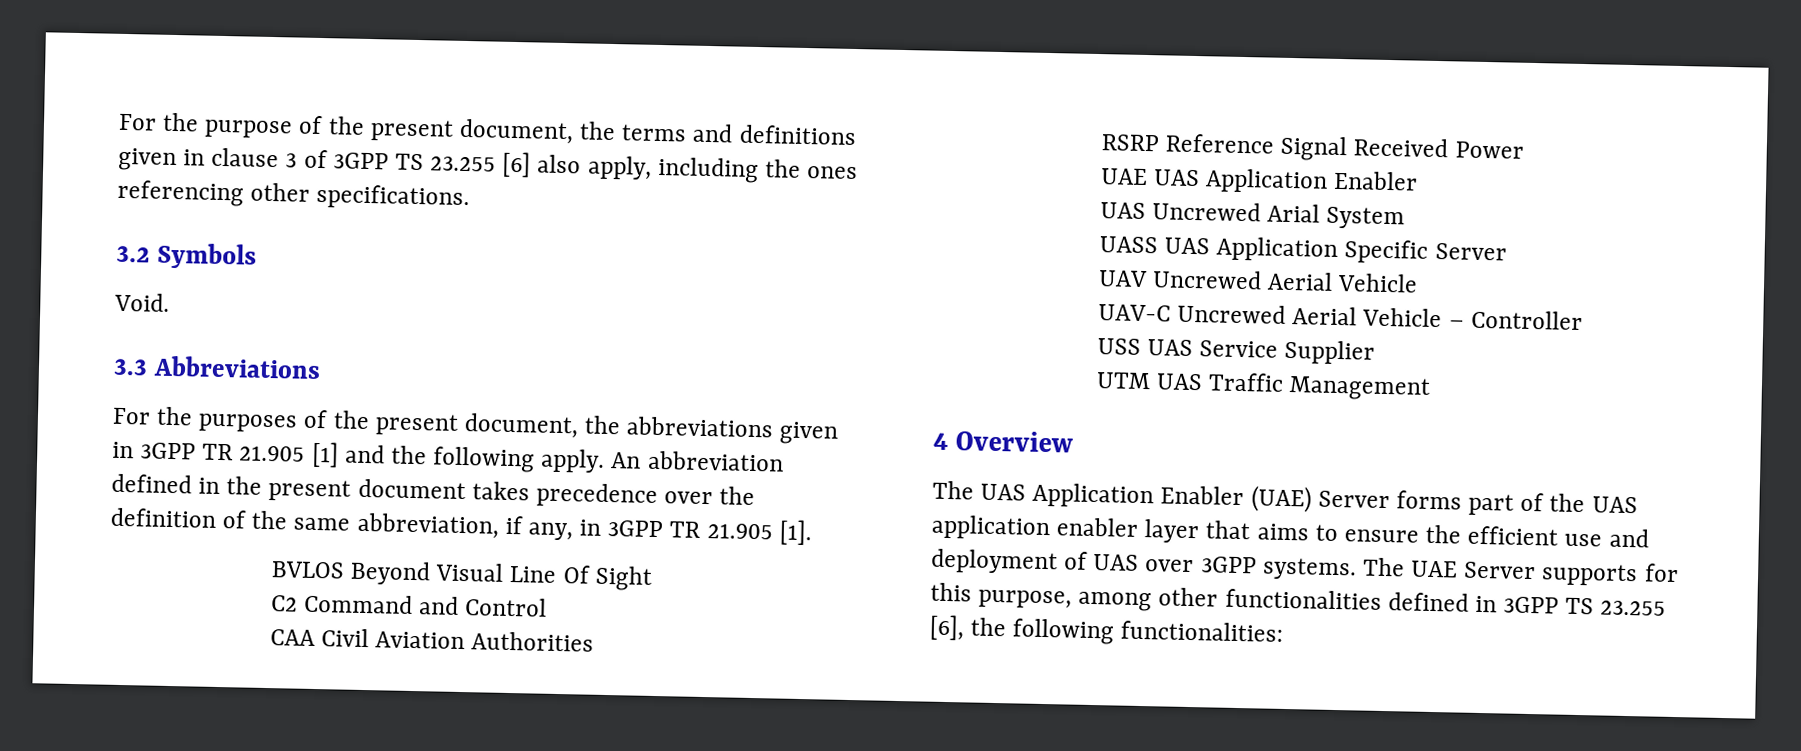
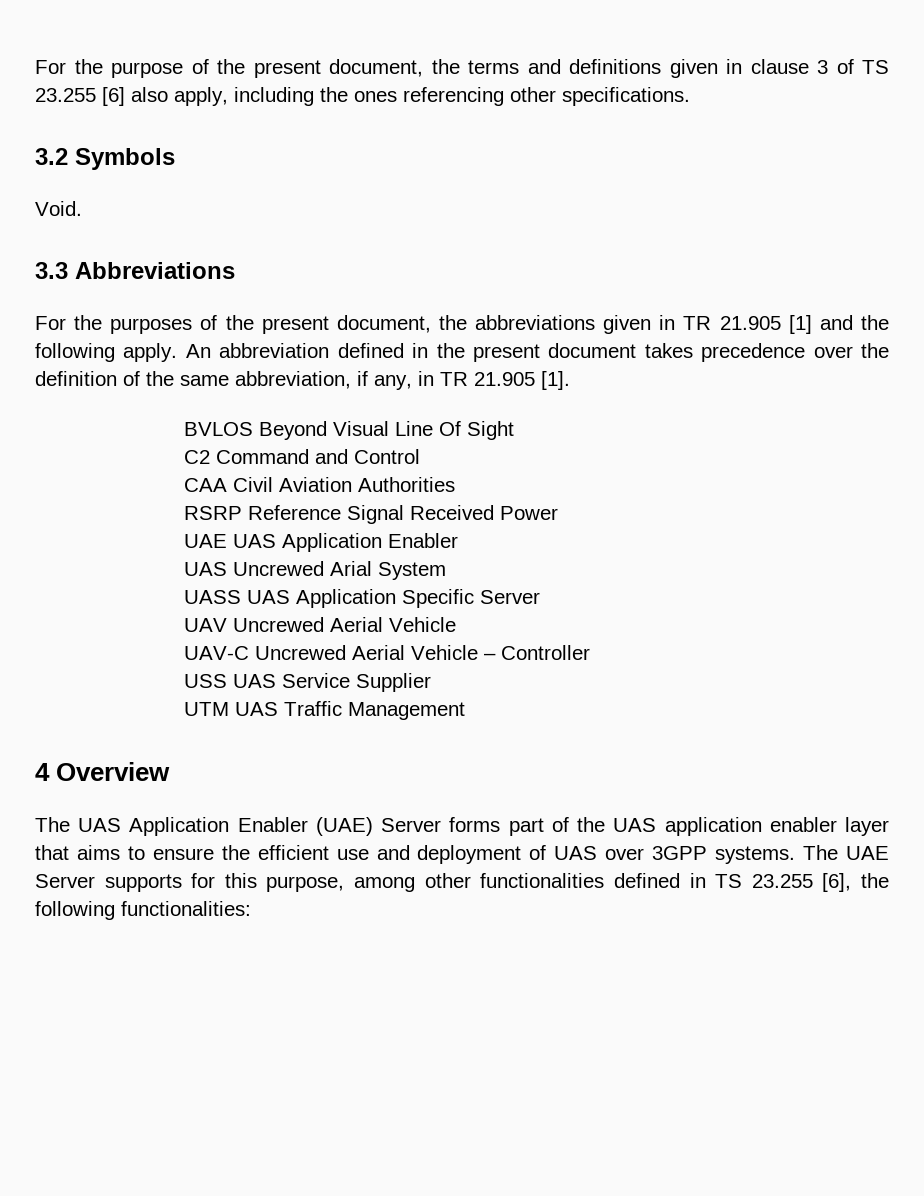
[332,152,389,170] 3GPP -> (854, 66) none
[140,442,197,460] 3GPP -> (676, 322) none
[607,520,664,538] 3GPP -> (434, 378) none
[1503,596,1560,614] 3GPP -> (706, 880) none

